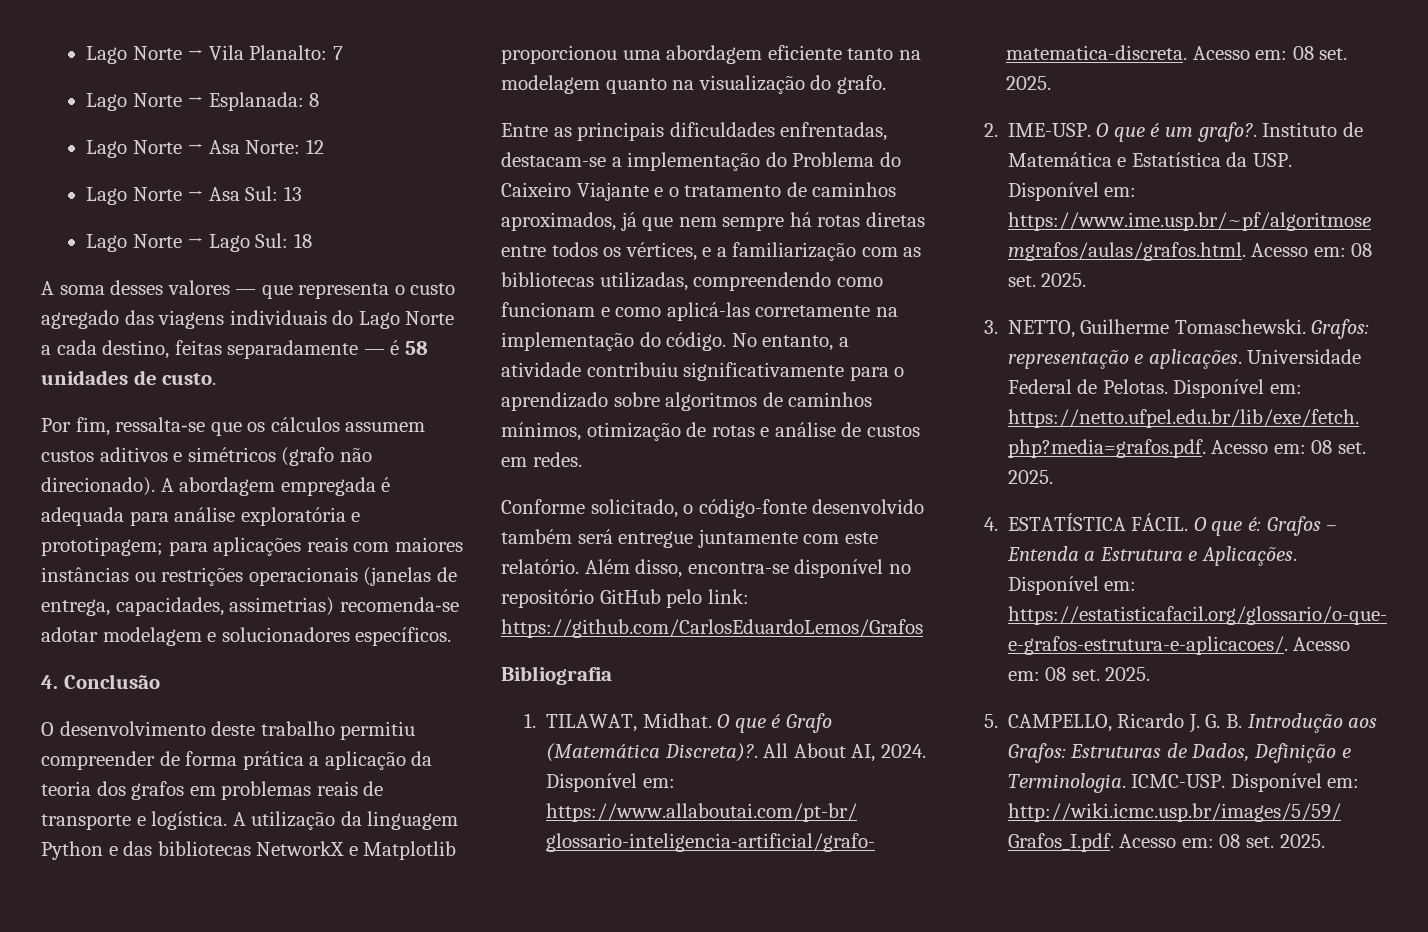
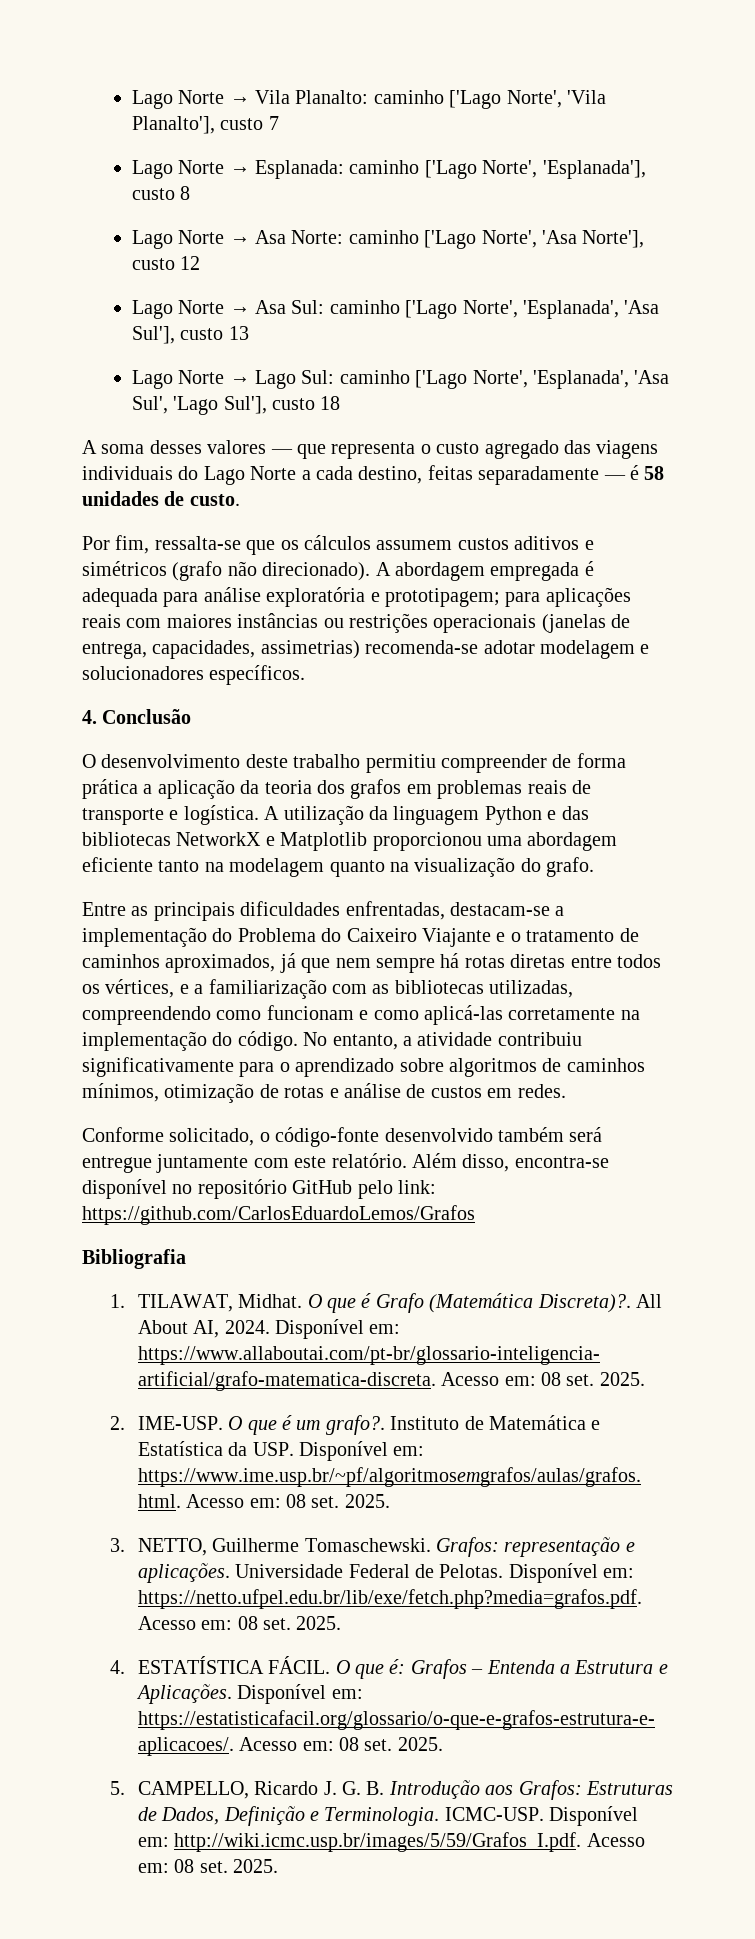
(328, 52) none -> [373,90,607,109] [131,116,264,134] caminho ['Lago Norte', 'Vila Planalto'], custo
(304, 101) none -> [349,160,646,179] [131,188,175,200] caminho ['Lago Norte', 'Esplanada'], custo
(301, 147) none -> [348,230,645,249] [131,258,175,270] caminho ['Lago Norte', 'Asa Norte'], custo
(279, 193) none -> [329,300,660,319] [131,326,224,344] caminho ['Lago Norte', 'Esplanada', 'Asa Sul'], custo
(289, 240) none -> [339,370,670,389] [131,396,316,415] caminho ['Lago Norte', 'Esplanada', 'Asa Sul', 'Lago Sul'], custo

